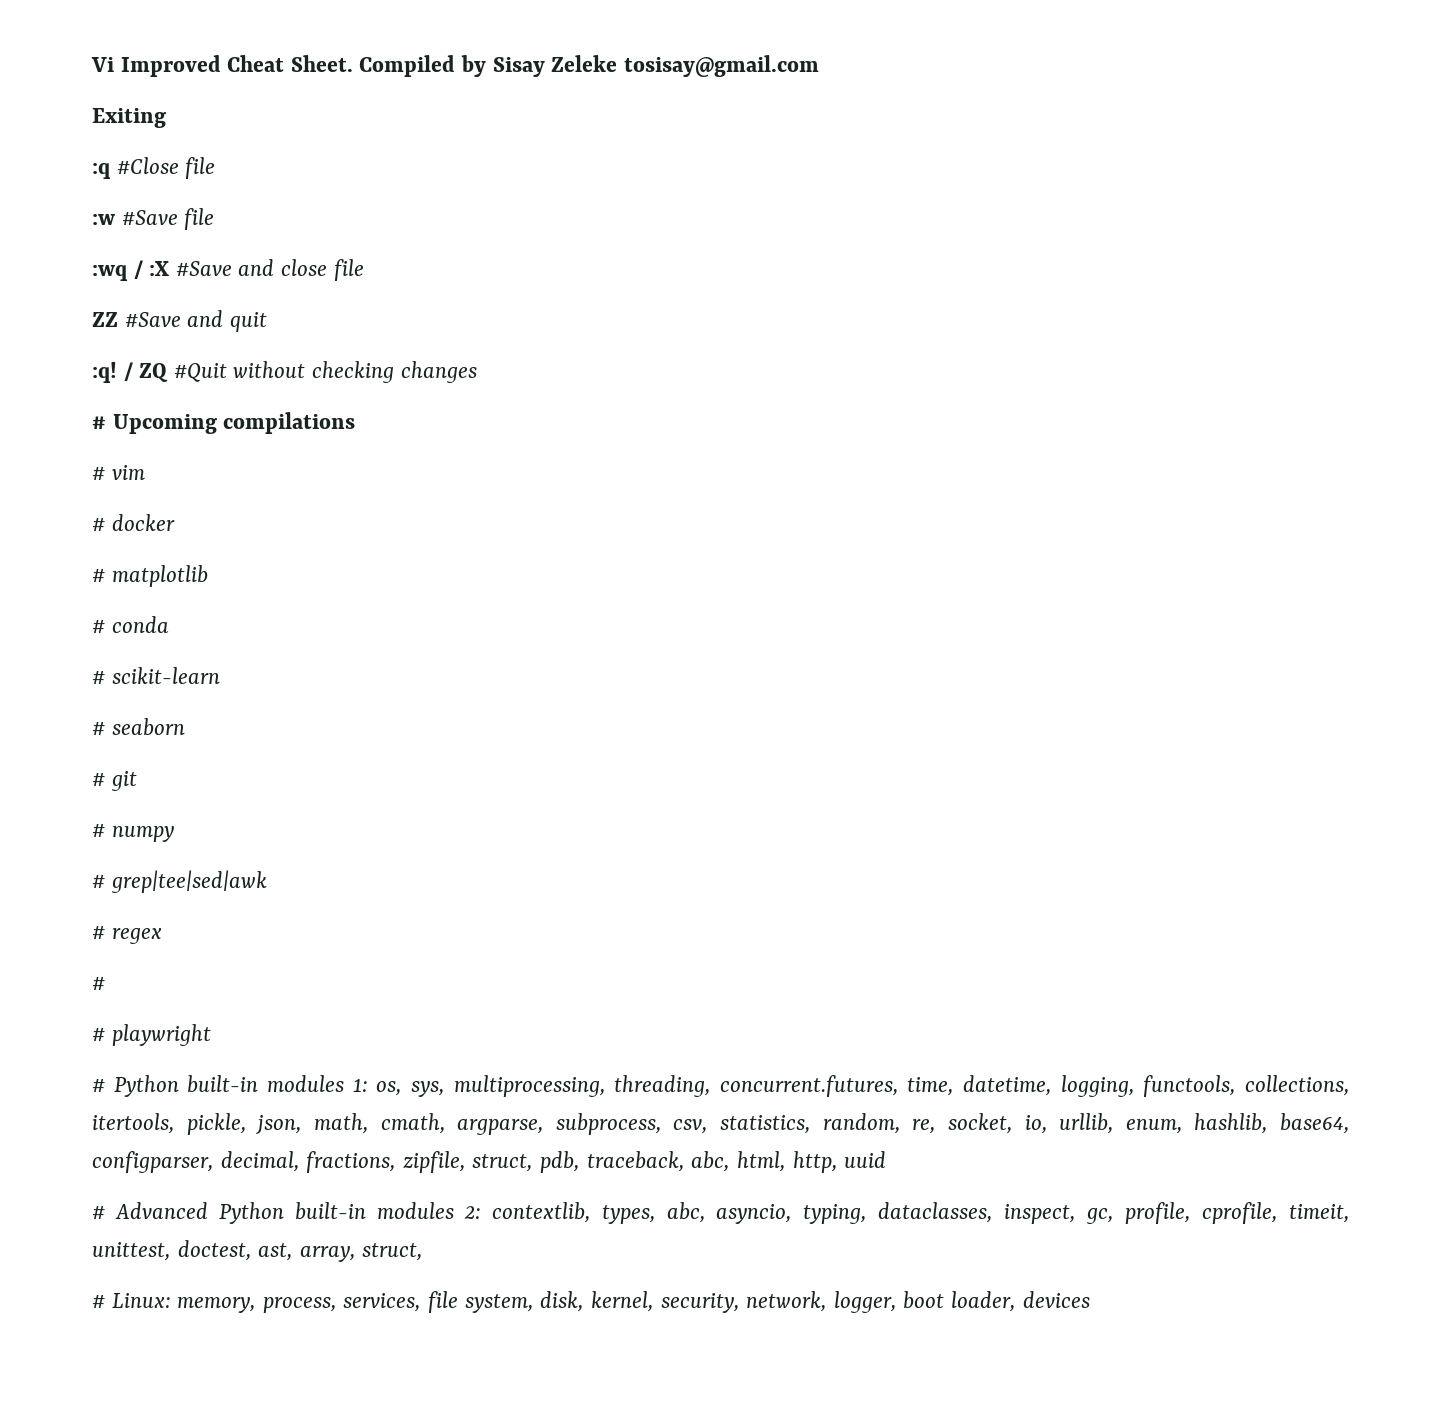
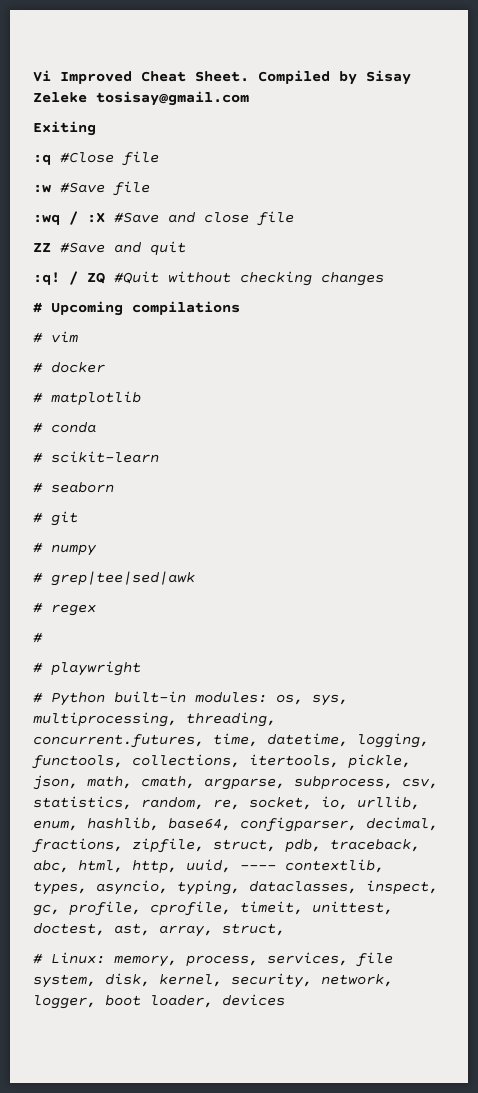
[266,1075,368,1092] modules 1: -> [195,692,267,703] modules:
[844,1151,887,1168] [92,1202,481,1224] uuid // # Advanced Python built-in modules 2: -> [186,859,276,873] uuid, ----
[666,1202,706,1223] abc, -> (87, 888) none

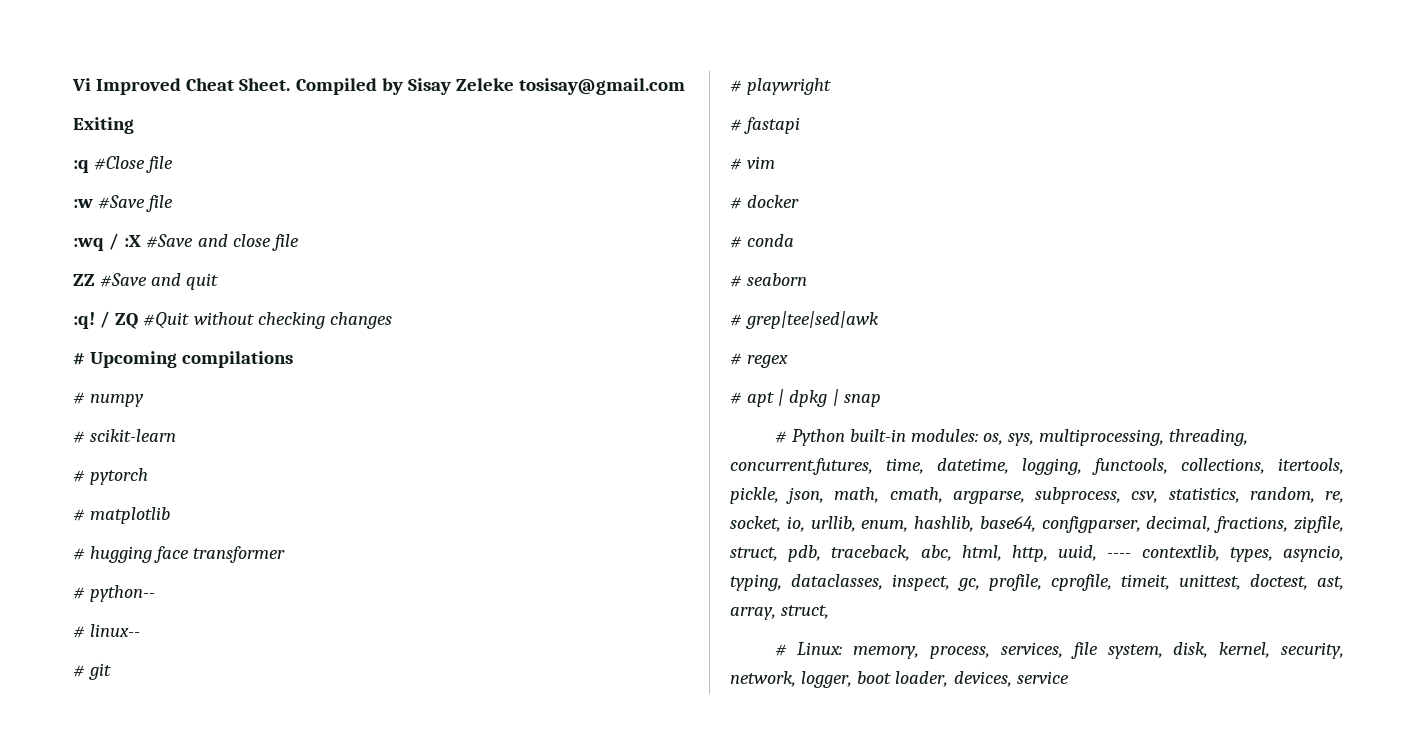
(240, 308) none -> [73,392,145,407] [73,429,177,443] [73,468,149,485] [73,507,171,524] [73,546,286,563] [73,585,156,602] [73,624,141,638] [73,663,112,680] [730,78,832,95] [730,117,801,134] // # numpy // # scikit-learn // # pytorch // # matplotlib // # hugging face transformer // # python-- // # linux-- // # git // # playwright // # fastapi
[33,391,141,406] // # matplotlib -> (800, 201) none
[33,451,159,463] // # scikit-learn -> (795, 240) none
[33,511,78,526] [33,542,97,556] // # git // # numpy -> (808, 279) none
[33,661,141,676] // # playwright -> [747,389,881,407] apt | dpkg | snap
[222,994,285,1006] devices -> [953,671,1069,687] devices, service

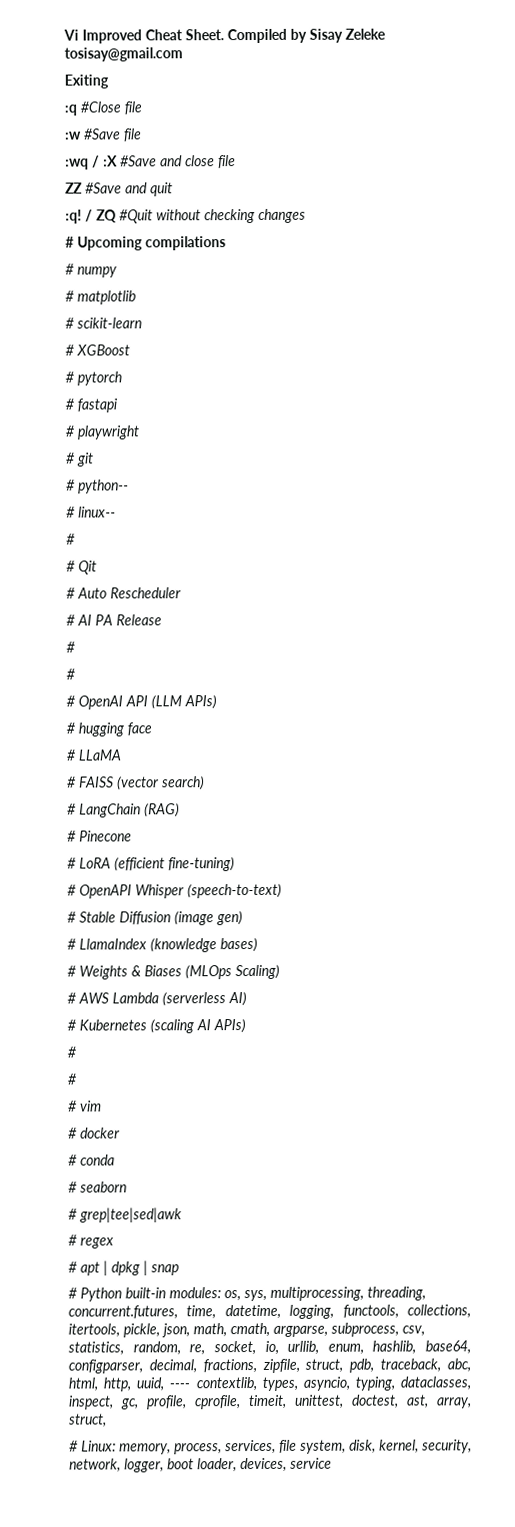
(145, 400) none -> [65,290,136,305] // # matplotlib
(177, 435) none -> [65,344,130,356] // # XGBoost
[90,507,171,524] [73,546,286,563] matplotlib // # hugging face transformer -> [77,398,118,413] [65,425,139,440] [66,452,94,467] fastapi // # playwright // # git
[89,663,112,680] [730,78,832,95] [730,117,801,134] git // # playwright // # fastapi -> [66,560,97,575] [66,587,181,599] [66,614,162,626] [66,641,76,653] [66,668,76,680] [66,695,217,710] [66,722,152,737] [66,749,121,761] [67,776,205,791] [67,803,180,818] [67,830,132,842] [67,857,235,872] [67,883,282,899] [67,911,243,926] [67,938,258,953] [67,964,280,980] [67,992,247,1007] [67,1019,246,1034] [67,1046,77,1058] [67,1073,78,1085] // # Qit // # Auto Rescheduler // # AI PA Release // # // # // # OpenAI API (LLM APIs) // # hugging face // # LLaMA // # FAISS (vector search) // # LangChain (RAG) // # Pinecone // # LoRA (efficient fine-tuning) // # OpenAPI Whisper (speech-to-text) // # Stable Diffusion (image gen) // # LlamaIndex (knowledge bases) // # Weights & Biases (MLOps Scaling) // # AWS Lambda (serverless AI) // # Kubernetes (scaling AI APIs) // # // #

